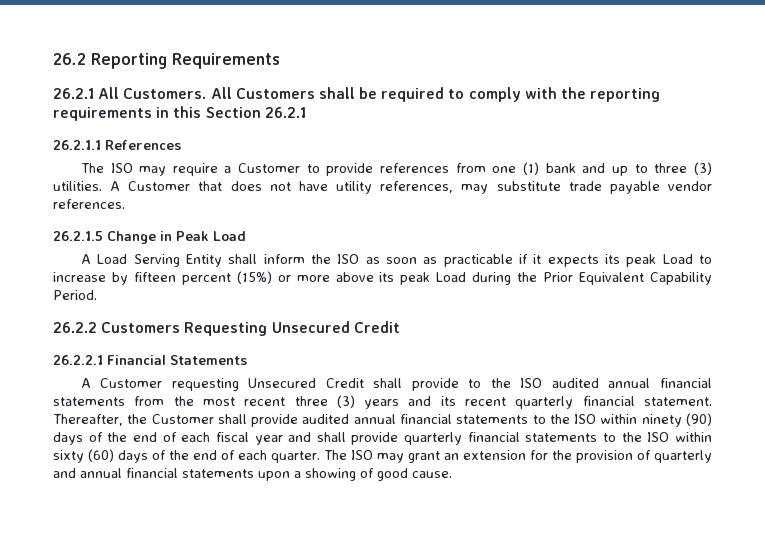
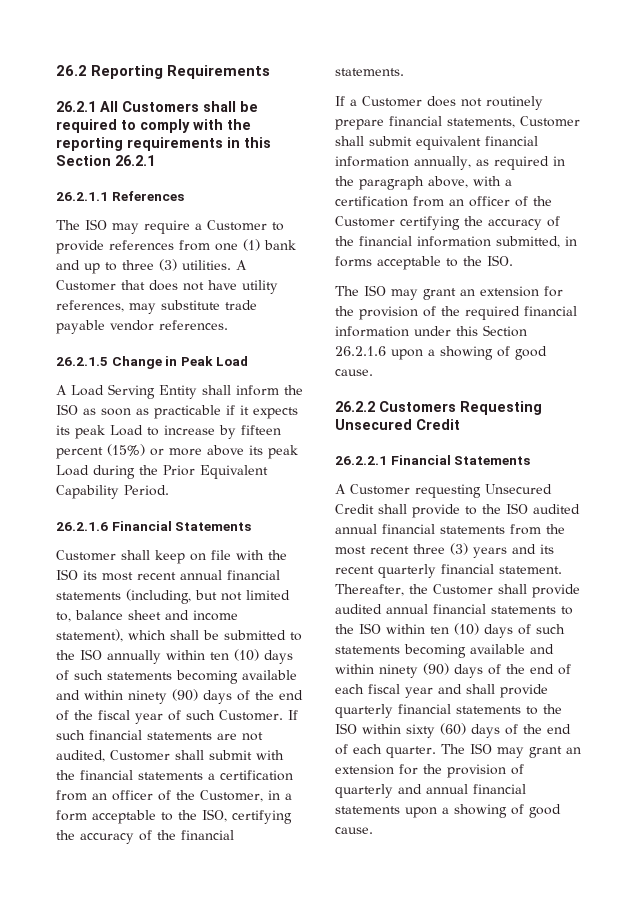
[123,87,232,99] Customers. All -> (118, 106) none
(97, 295) none -> [56,521,252,531] [56,550,287,564] [56,569,280,581] [56,589,290,604] [56,610,238,622] [56,629,302,642] [56,649,293,664] [56,670,297,684] [56,689,303,704] [56,710,298,724] [56,730,263,741] [56,750,284,762] [56,770,293,781] [56,790,292,802] [56,809,292,824] [56,830,234,844] [335,68,404,76] [335,96,543,110] [335,116,580,130] [335,136,538,150] [335,156,565,170] [335,176,512,190] [335,196,552,207] [335,216,560,230] [335,236,577,248] [335,255,513,270] [335,285,563,300] [335,306,577,320] [335,325,527,337] [335,346,547,360] [335,369,373,376] // 26.2.1.6 Financial Statements // Customer shall keep on file with the ISO its most recent annual financial statements (including, but not limited to, balance sheet and income statement), which shall be submitted to the ISO annually within ten (10) days of such statements becoming available and within ninety (90) days of the end of the fiscal year of such Customer. If such financial statements are not audited, Customer shall submit with the financial statements a certification from an officer of the Customer, in a form acceptable to the ISO, certifying the accuracy of the financial statements. // If a Customer does not routinely prepare financial statements, Customer shall submit equivalent financial information annually, as required in the paragraph above, with a certification from an officer of the Customer certifying the accuracy of the financial information submitted, in forms acceptable to the ISO. // The ISO may grant an extension for the provision of the required financial information under this Section 26.2.1.6 upon a showing of good cause.
(638, 419) none -> [430,623,565,638] [335,644,554,658] [335,664,374,674] ten (10) days of such statements becoming available and within

